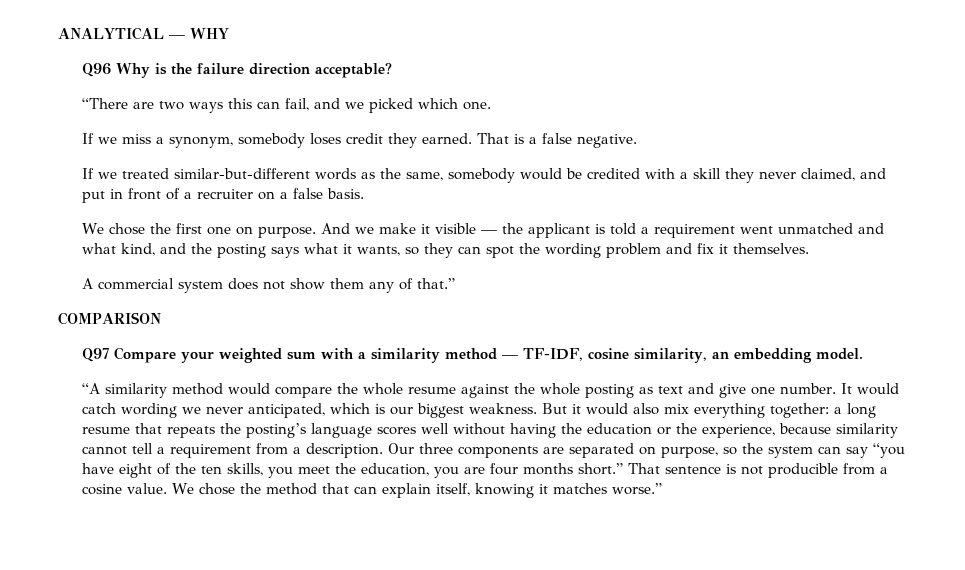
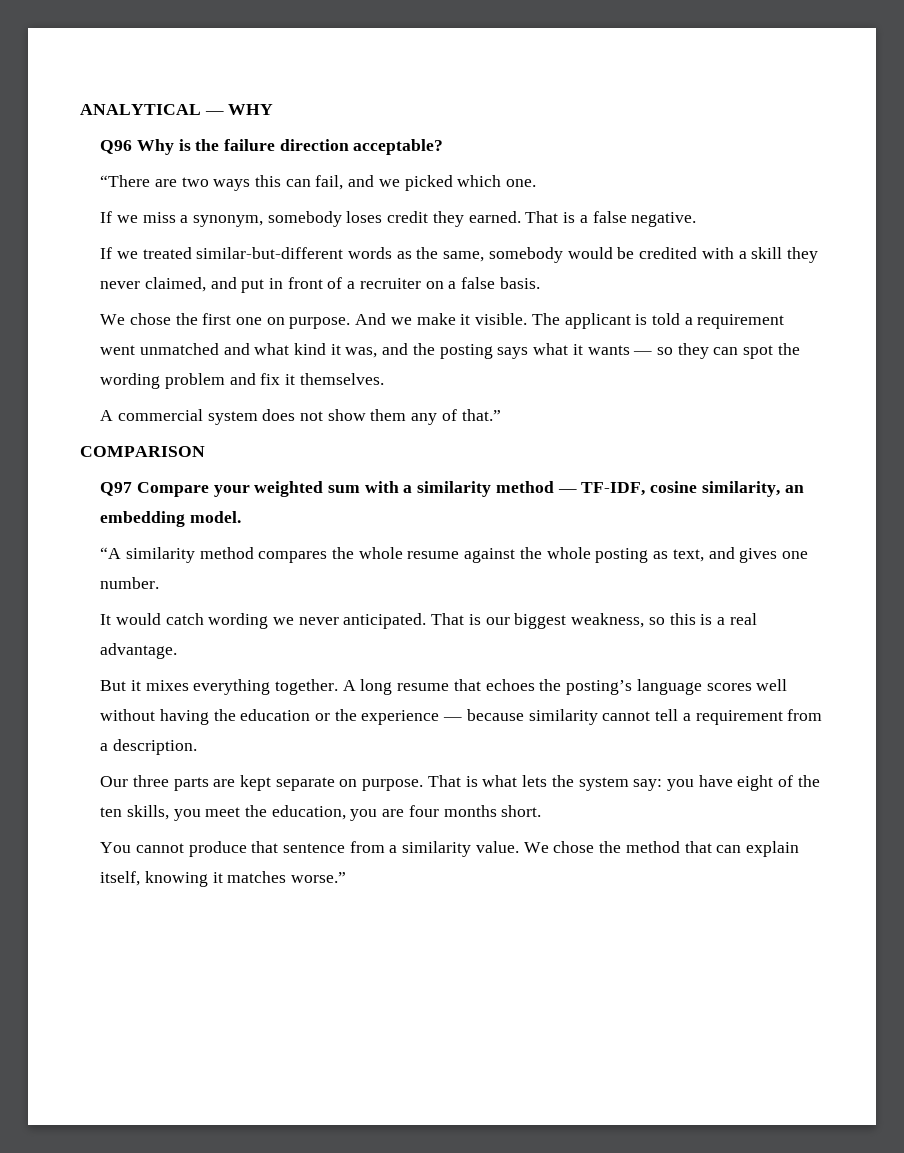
[434,223,523,234] visible — the -> [475,313,560,325] visible. The
[120,243,155,256] kind, -> [293,343,378,358] kind it was,
[356,246,400,256] wants, -> [587,345,653,355] wants —
[227,383,332,398] would compare -> [258,551,328,563] compares
[657,383,746,398] text and give -> [672,547,778,563] text, and gives
(836, 388) none -> (160, 583) //
[247,403,370,418] anticipated, which -> [343,613,465,629] anticipated. That
[468,403,842,418] weakness. But it would also mix everything together: a -> [571,613,757,628] [100,643,178,659] [100,679,356,695] weakness, so this is a real advantage. // But it mixes everything together. A
[166,426,215,438] repeats -> [485,679,535,691] echoes
[701,424,775,438] experience, -> [361,710,463,725] experience —
(383, 450) none -> (197, 747) //
[457,443,905,458] components are separated on purpose, so the system can say “you -> [173,775,694,791] parts are kept separate on purpose. That is what lets the system say: you
[577,463,888,478] [81,484,122,495] short.” That sentence is not producible from a cosine -> [501,805,542,817] [100,841,472,857] short. // You cannot produce that sentence from a similarity

